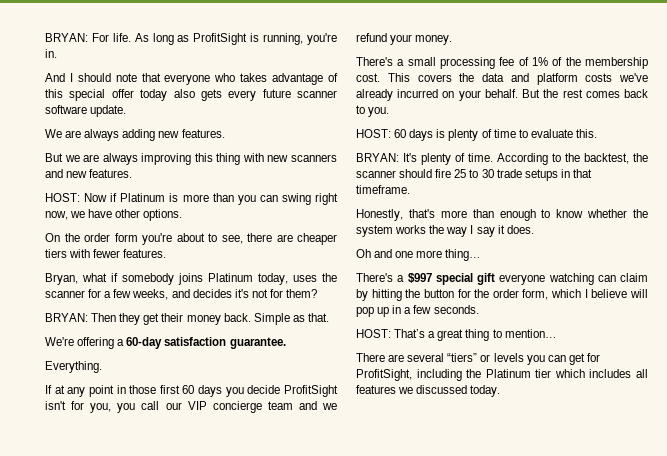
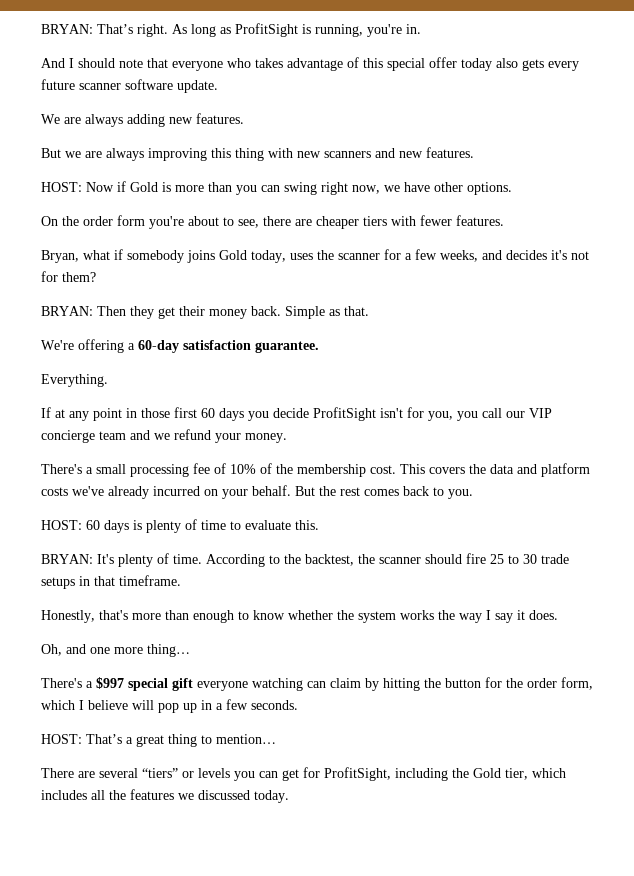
[45,33,131,42] BRYAN: For life. -> [41,24,168,37] BRYAN: That’s right.
[120,193,166,202] Platinum -> [130,182,158,192] Gold
[208,273,253,282] Platinum -> [219,250,247,260] Gold
[532,57,548,66] 1% -> [230,464,256,474] 10%
[356,249,371,258] Oh -> [41,644,62,656] Oh,
[485,369,552,378] Platinum tier -> [473,768,528,780] Gold tier,
(648, 373) none -> [109,790,126,800] the

